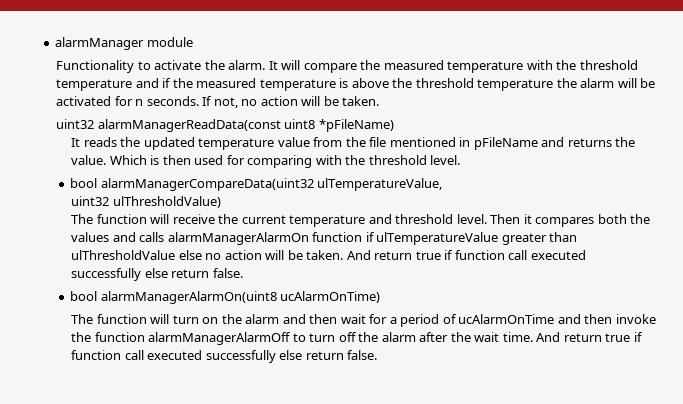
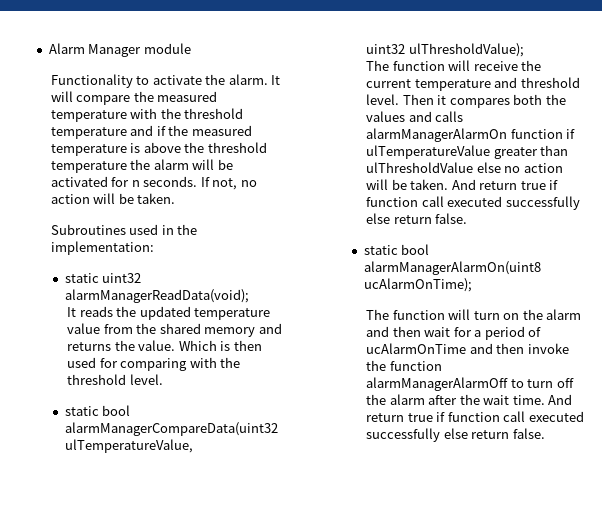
[55,37,145,50] alarmManager -> [48,43,142,57] Alarm Manager
[56,119,394,132] uint32 alarmManagerReadData(const uint8 *pFileName) -> [50,224,198,235] [50,241,154,255] [64,273,142,283] [64,289,249,303] Subroutines used in the implementation: // static uint32 alarmManagerReadData(void);
[369,137,538,150] file mentioned in pFileName -> [159,323,256,337] shared memory
(461, 160) none -> [64,406,99,416] static
[112,196,221,208] ulThresholdValue) -> [408,43,524,57] ulThresholdValue);
(243, 273) none -> [363,245,398,255] static
[280,291,381,303] ucAlarmOnTime) -> [363,278,472,292] ucAlarmOnTime);

